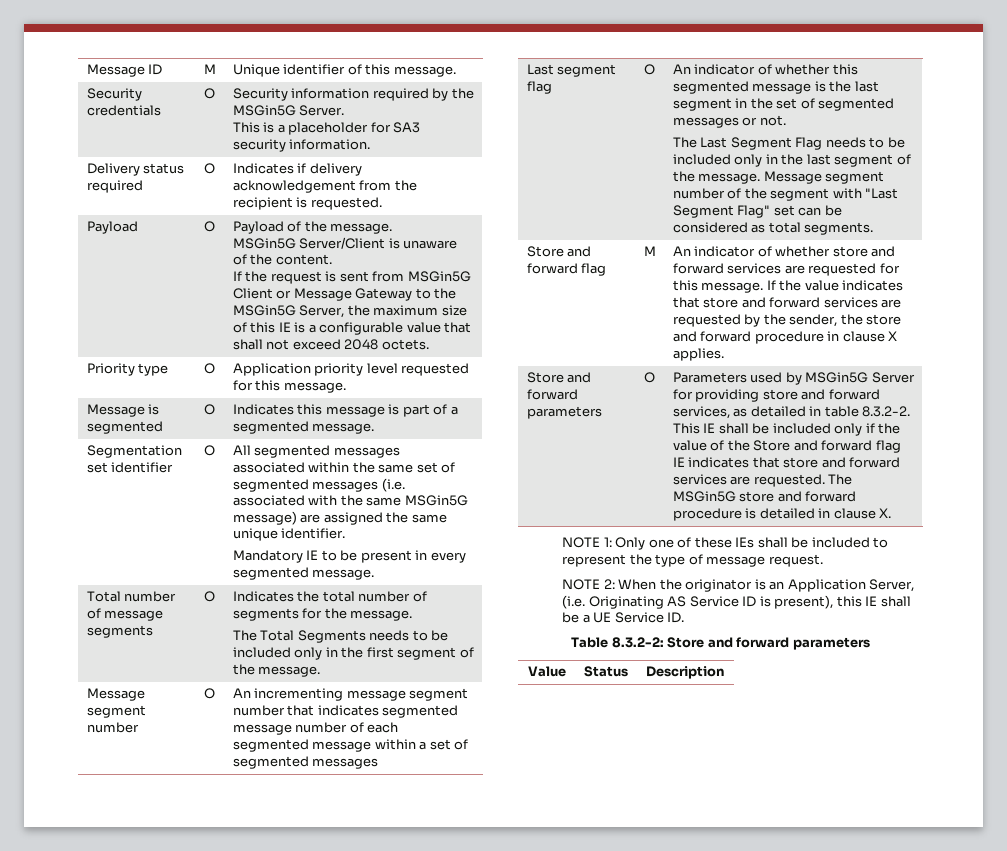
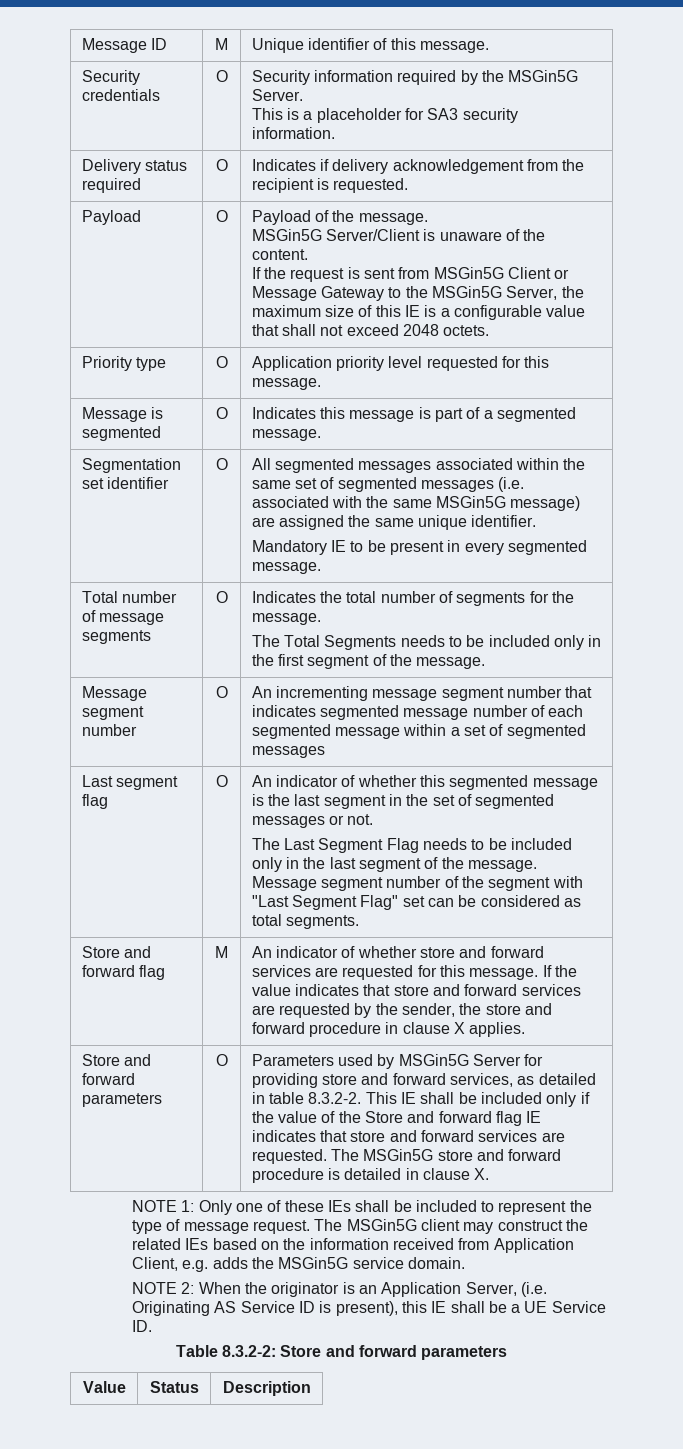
(823, 560) none -> [314,1219,588,1234] [131,1238,574,1253] [131,1257,465,1272] The MSGin5G client may construct the related IEs based on the information received from Application Client, e.g. adds the MSGin5G service domain.

